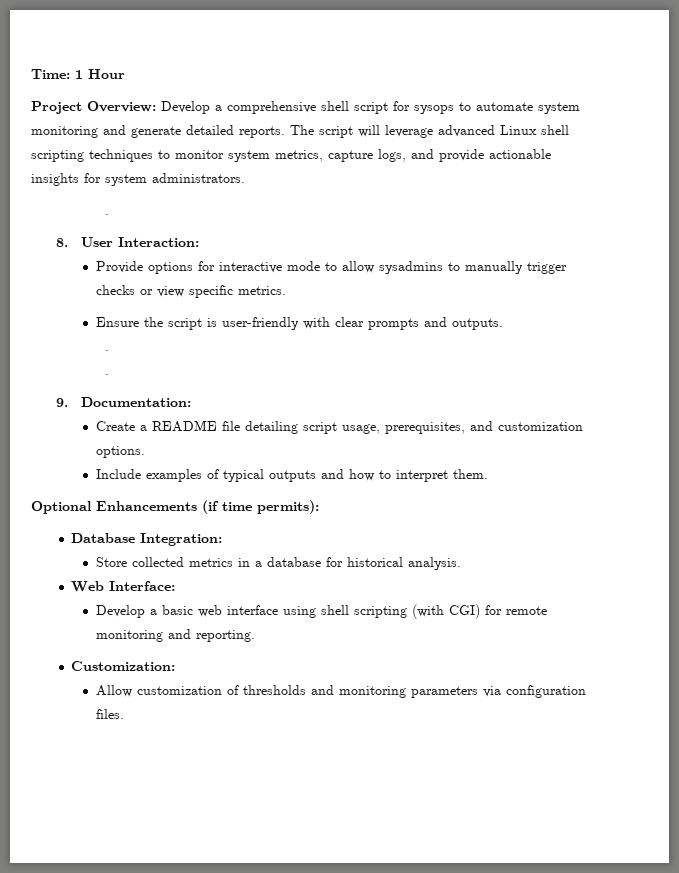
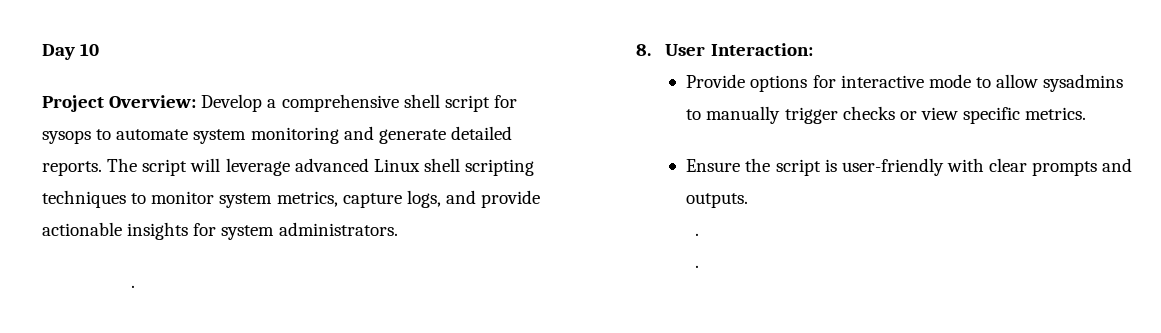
[31,69,125,79] Time: 1 Hour -> [42,43,100,60] Day 10
[55,397,191,407] [95,420,583,434] [95,446,145,458] [95,469,488,482] [31,500,319,514] [71,533,223,546] [95,557,461,570] [71,581,176,592] [95,604,547,619] [95,629,255,642] [71,661,176,671] [95,685,586,698] [95,709,124,719] // 9. Documentation: // Create a README file detailing script usage, prerequisites, and customization options. // Include examples of typical outputs and how to interpret them. // Optional Enhancements (if time permits): // Database Integration: // Store collected metrics in a database for historical analysis. // Web Interface: // Develop a basic web interface using shell scripting (with CGI) for remote monitoring and reporting. // Customization: // Allow customization of thresholds and monitoring parameters via configuration files. -> (700, 266) none

